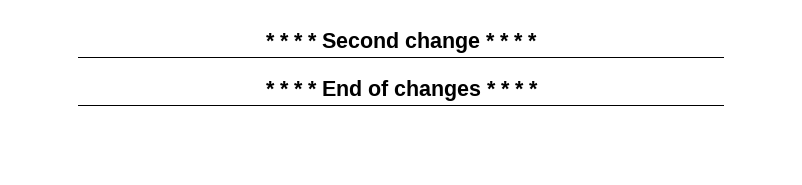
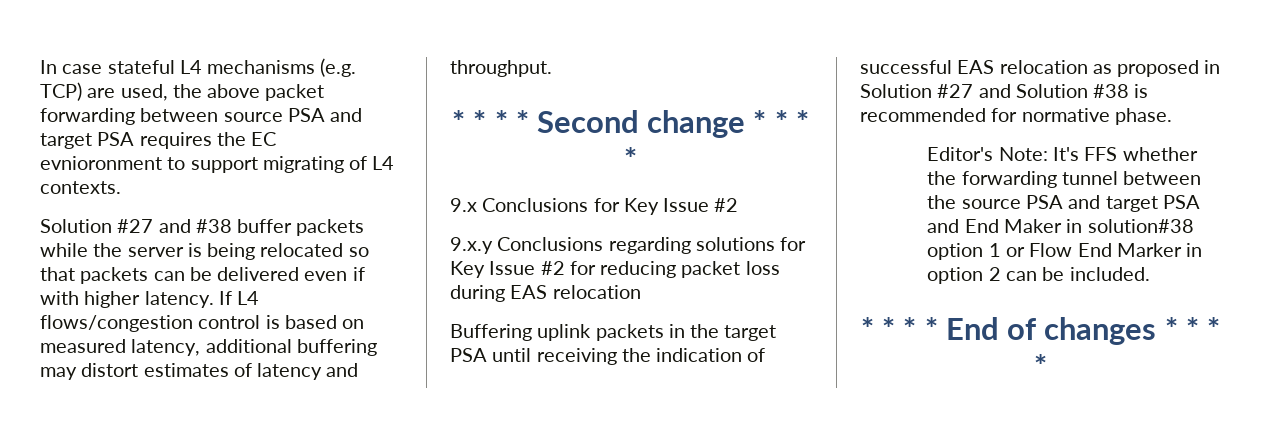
(266, 40) none -> [40,58,357,77] [40,82,325,101] [40,108,363,125] [40,132,277,149] [40,156,395,173] [40,181,121,194] [40,219,365,236] [40,243,369,260] [40,267,365,284] [40,291,260,308] [40,315,365,332] [40,339,377,356] [40,363,359,380] [450,60,552,77] In case stateful L4 mechanisms (e.g. TCP) are used, the above packet forwarding between source PSA and target PSA requires the EC evnioronment to support migrating of L4 contexts. // Solution #27 and #38 buffer packets while the server is being relocated so that packets can be delivered even if with higher latency. If L4 flows/congestion control is based on measured latency, additional buffering may distort estimates of latency and throughput. //
(537, 40) none -> [450,198,739,215] [450,237,807,254] [450,261,780,278] [450,285,641,302] [450,324,777,341] [450,348,766,365] [860,60,1221,77] [860,84,1149,98] [860,108,1172,125] [927,147,1198,161] [927,171,1202,188] [927,195,1200,212] [927,219,1194,233] [927,243,1203,260] [927,267,1150,284] // 9.x Conclusions for Key Issue #2 // 9.x.y Conclusions regarding solutions for Key Issue #2 for reducing packet loss during EAS relocation // Buffering uplink packets in the target PSA until receiving the indication of successful EAS relocation as proposed in Solution #27 and Solution #38 is recommended for normative phase. // Editor's Note: It's FFS whether the forwarding tunnel between the source PSA and target PSA and End Maker in solution#38 option 1 or Flow End Marker in option 2 can be included.

